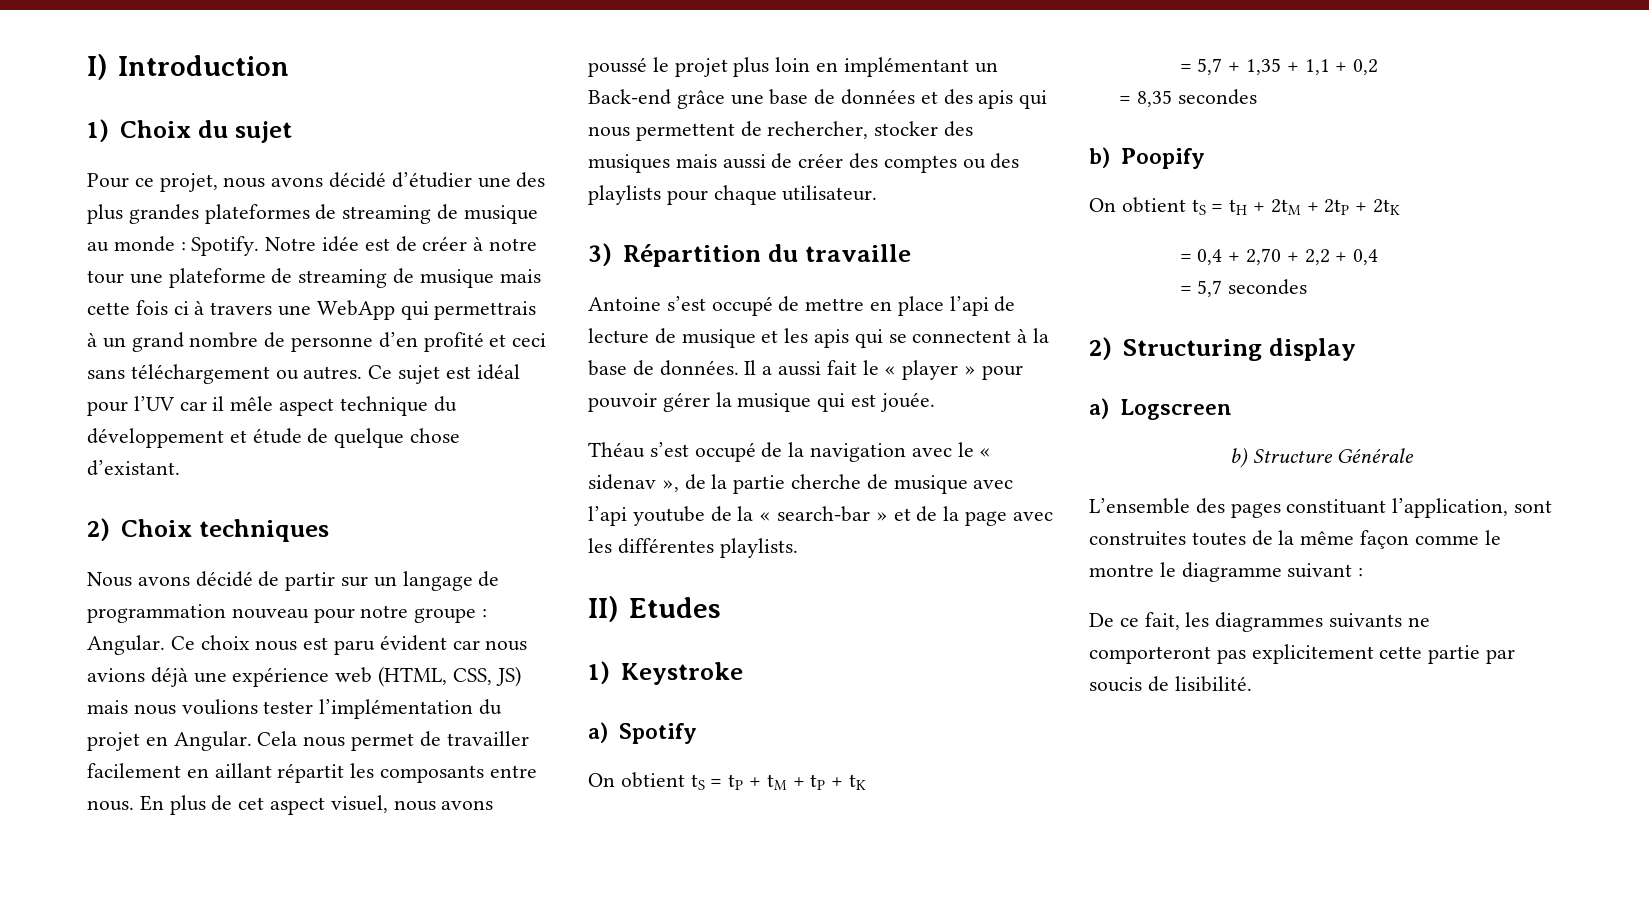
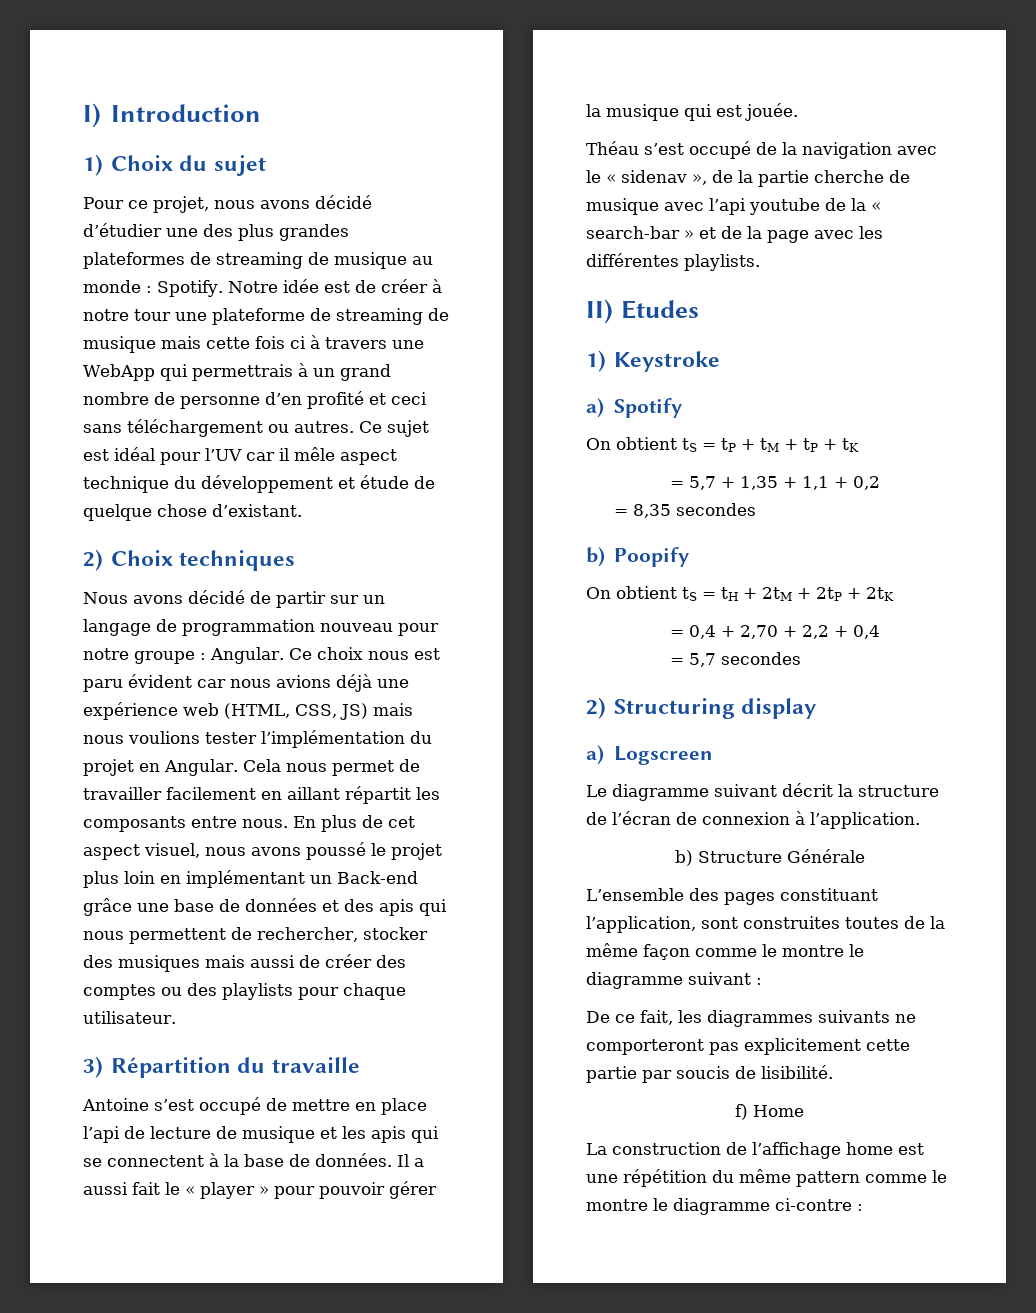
(1232, 409) none -> [586,783,939,801] [586,811,920,829] // Le diagramme suivant décrit la structure de l’écran de connexion à l’application.
(1252, 684) none -> [735,1104,804,1120] [586,1142,924,1159] [586,1169,947,1187] [586,1198,863,1215] // f) Home // La construction de l’affichage home est une répétition du même pattern comme le montre le diagramme ci-contre :

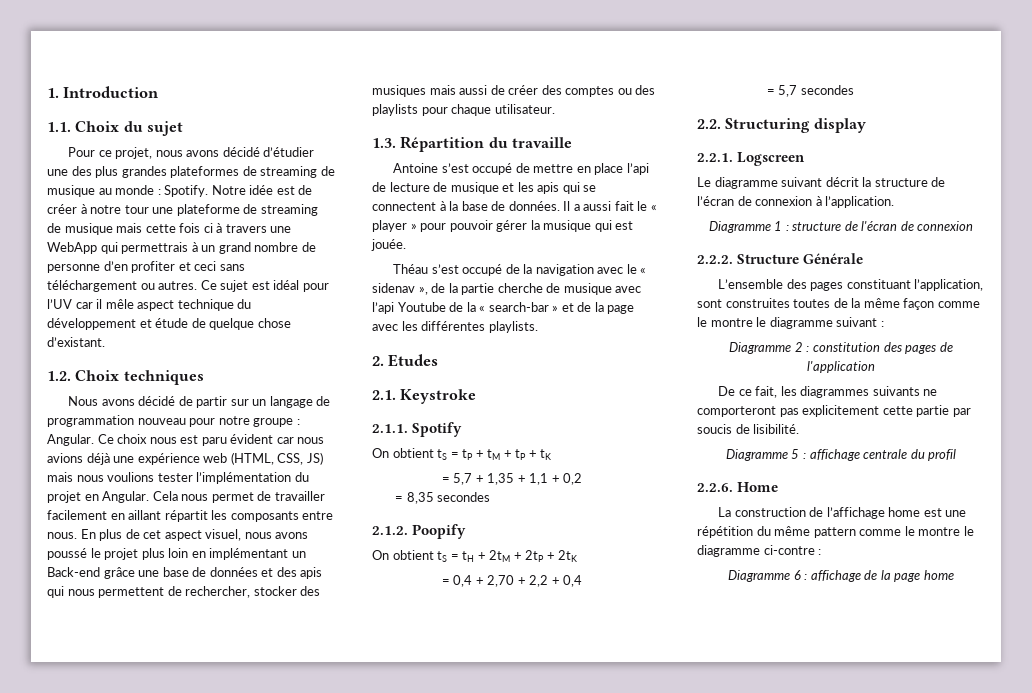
[83,103,101,128] I) -> [47,88,59,98] 1.
[83,154,103,176] 1) -> [47,122,71,132] 1.1.
[307,391,364,409] profité -> [131,261,176,273] profiter
[83,549,103,571] 2) -> [47,371,71,381] 1.2.
[83,1056,103,1078] 3) -> [372,138,396,148] 1.3.
[749,198,820,215] youtube -> [397,302,446,312] Youtube
[586,299,613,324] II) -> [372,356,384,366] 2.
[586,350,606,372] 1) -> [372,390,396,400] 2.1.
[586,398,604,418] a) -> [372,424,408,433] 2.1.1.
[586,547,605,567] b) -> [372,526,408,535] 2.1.2.
[586,697,606,719] 2) -> [697,119,721,129] 2.2.
[586,745,604,765] a) -> [697,153,733,162] 2.2.1.
[674,850,693,866] b) -> [708,221,974,233] [697,255,733,264] Diagramme 1 : structure de l'écran de connexion // 2.2.2.
(762, 981) none -> [729,342,953,354] [807,361,875,373] // Diagramme 2 : constitution des pages de l'application
[735,1104,748,1120] f) -> [725,449,957,461] [697,483,733,492] Diagramme 5 : affichage centrale du profil // 2.2.6.
(863, 1207) none -> [728,570,954,582] // Diagramme 6 : affichage de la page home

